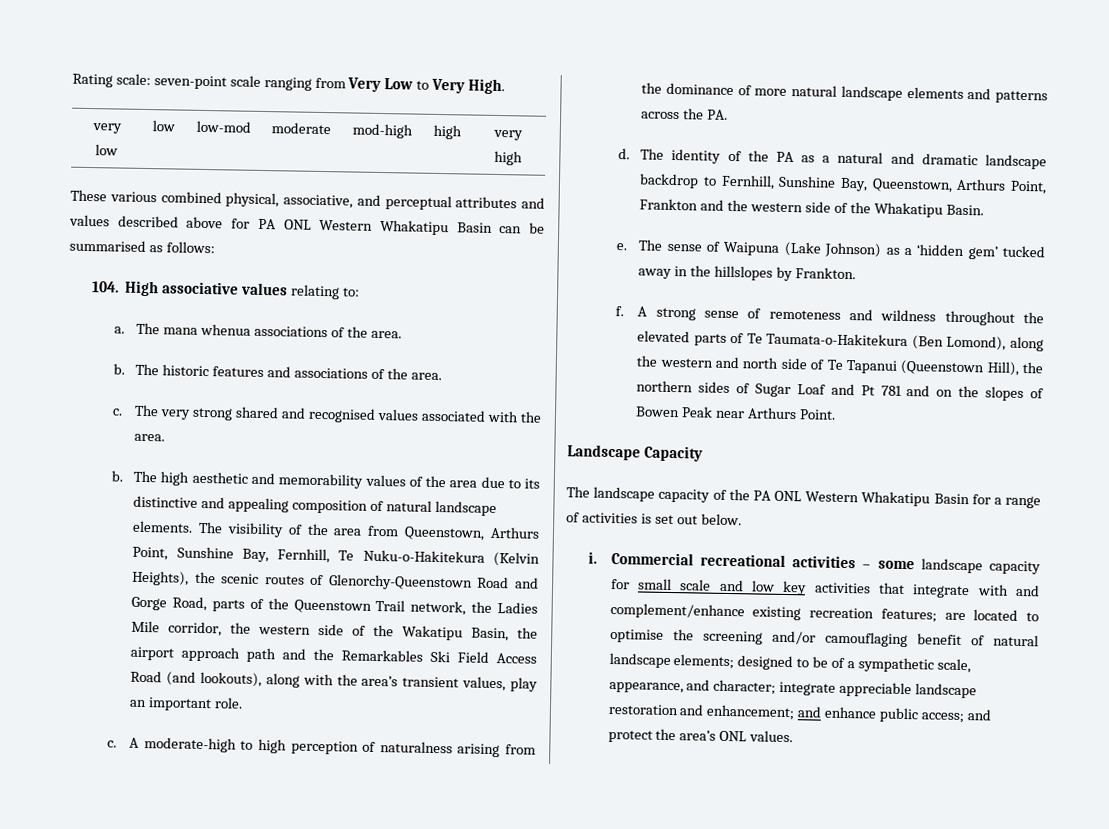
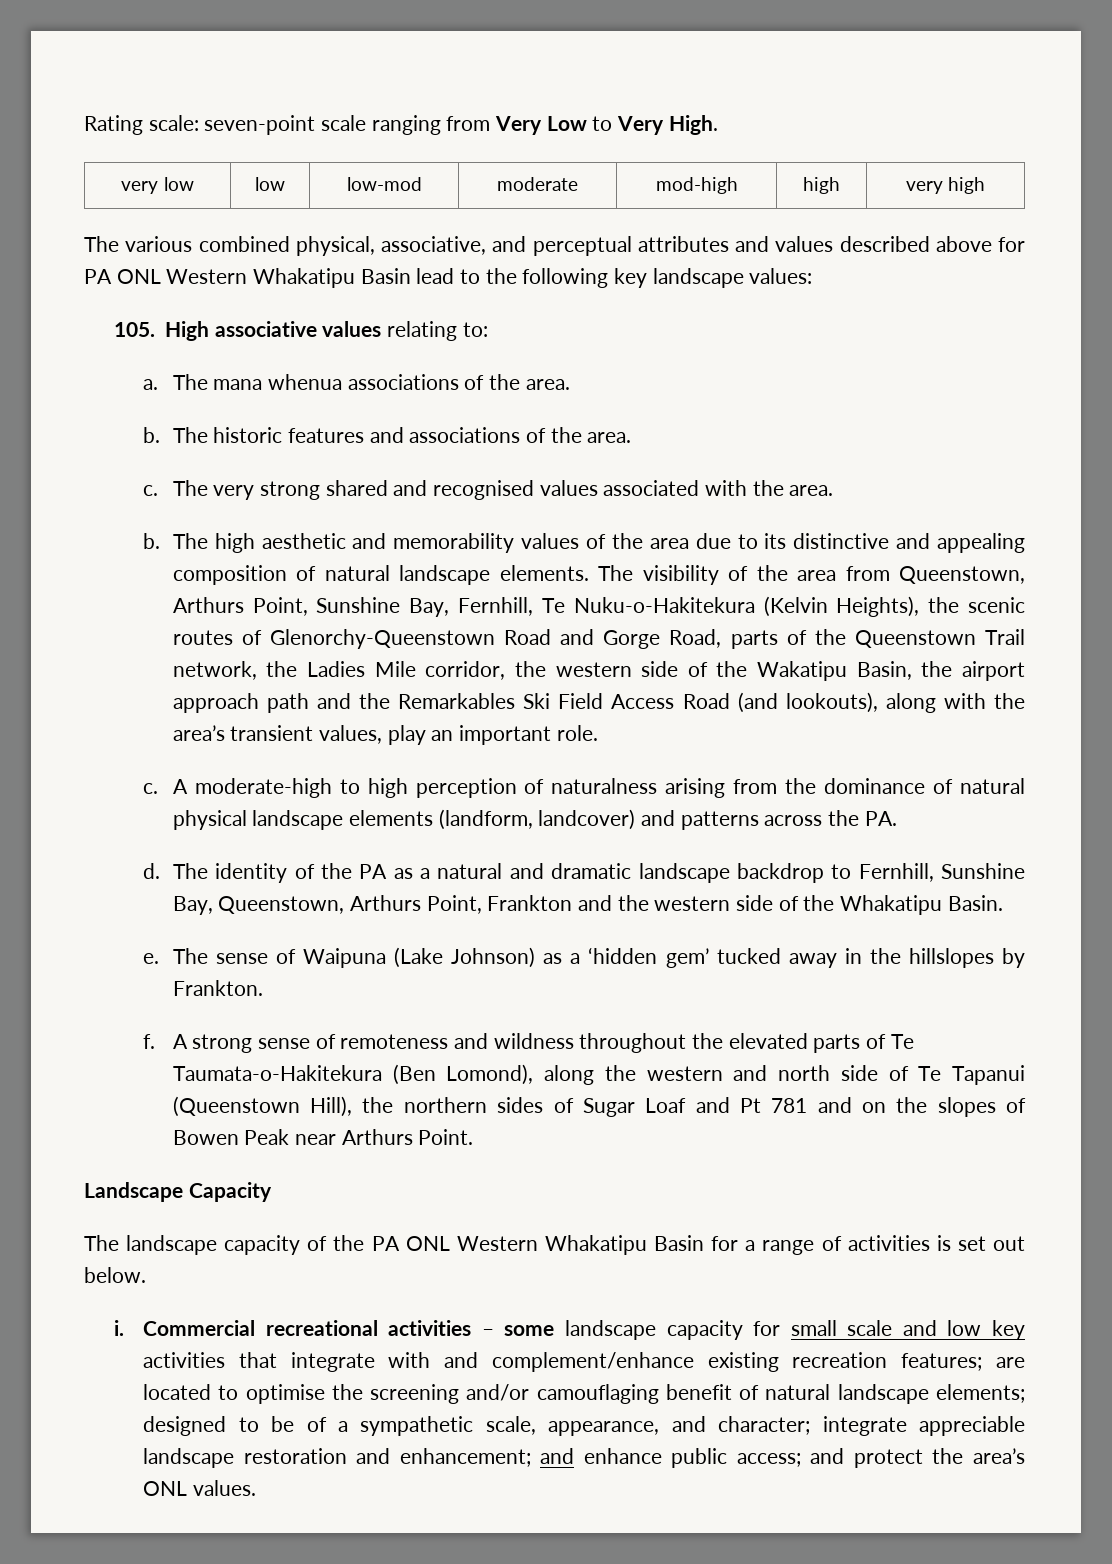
[70,189,107,202] These -> [84,236,119,252] The
[499,222,545,234] [69,239,215,254] [91,281,119,293] can be summarised as follows: // 104. -> [416,268,813,288] [113,322,155,337] lead to the following key landscape values: // 105.
[754,85,964,101] more natural landscape elements -> [959,778,1025,794] [172,809,636,830] natural physical landscape elements (landform, landcover)

